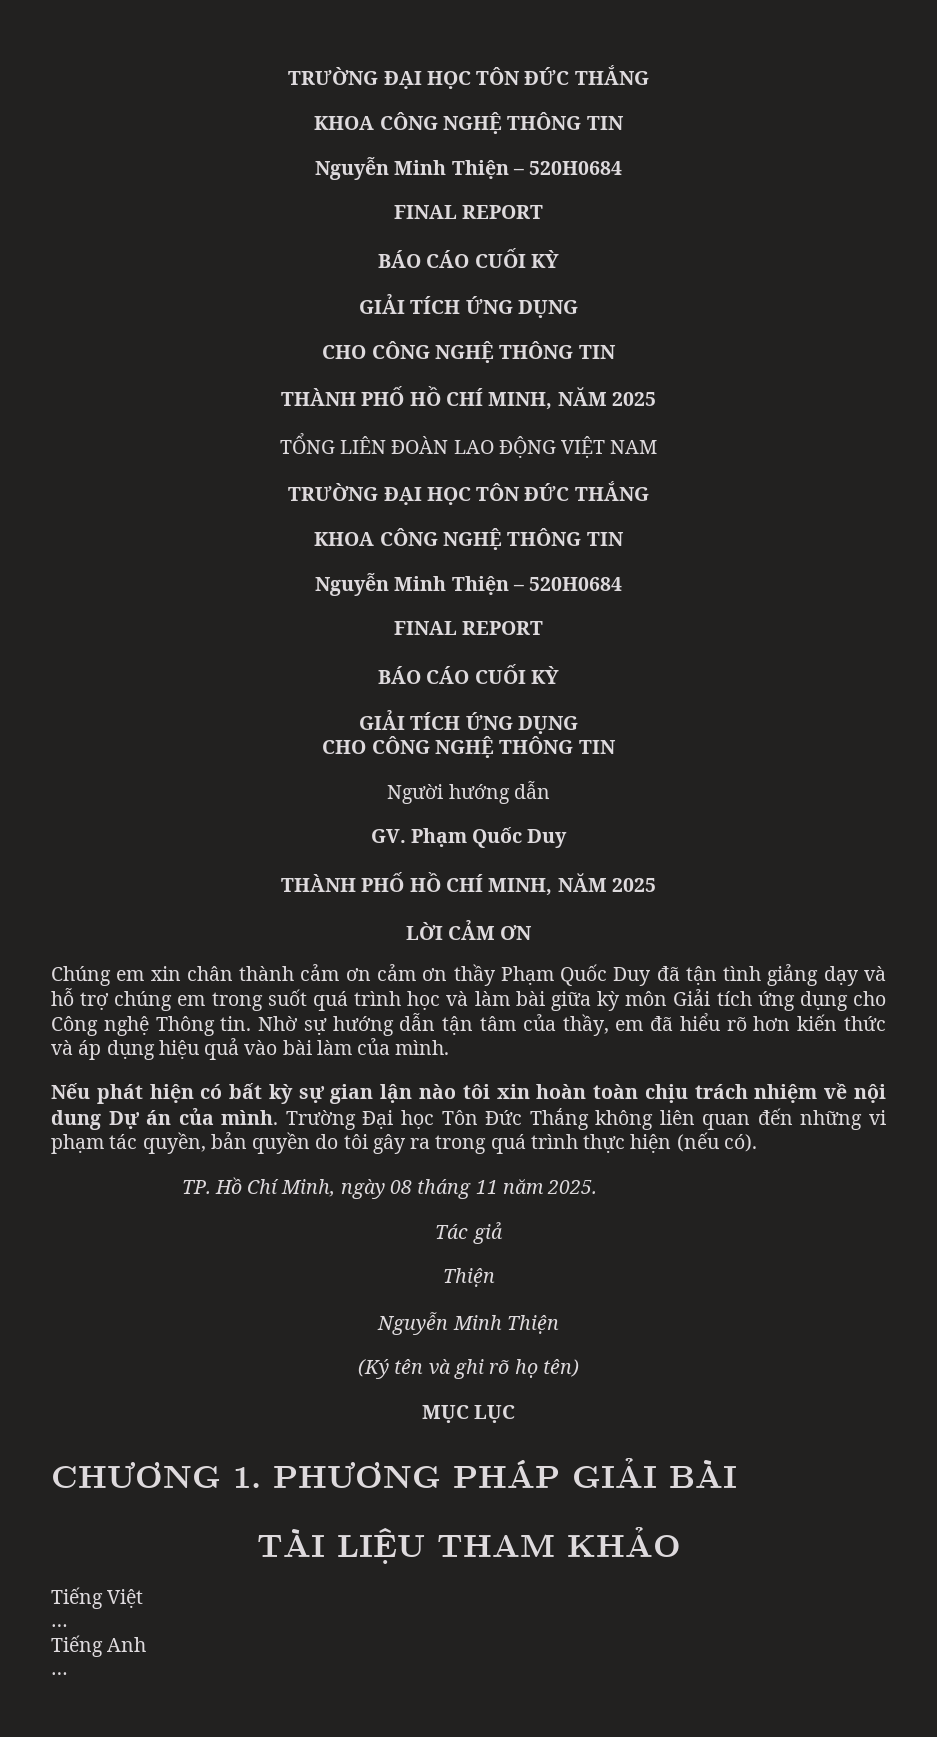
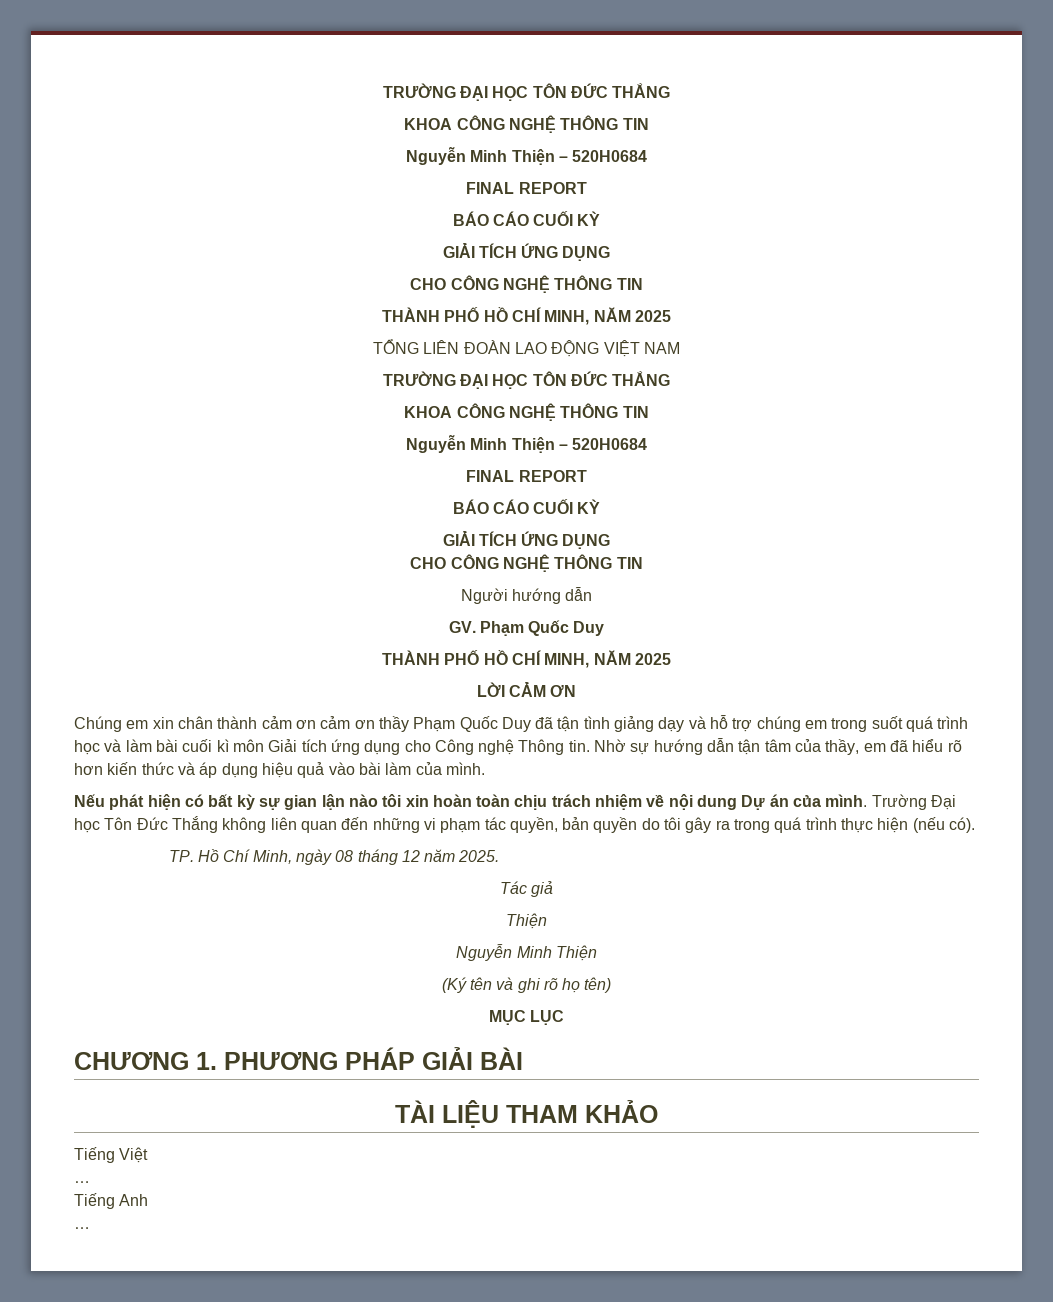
[550,991,621,1011] giữa kỳ -> [182,739,229,752] cuối kì
[475,1180,498,1194] 11 -> [401,850,420,862] 12

